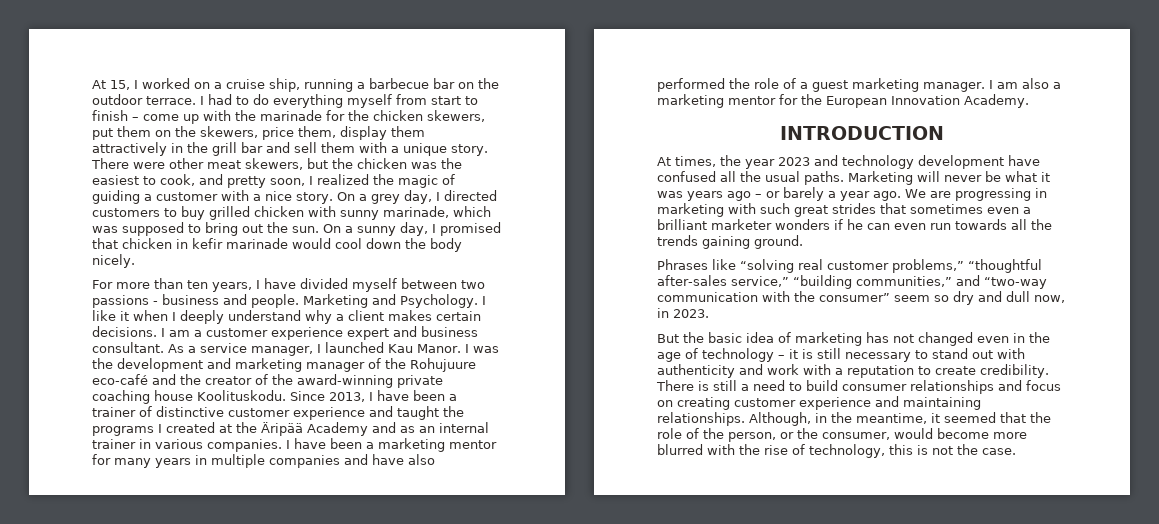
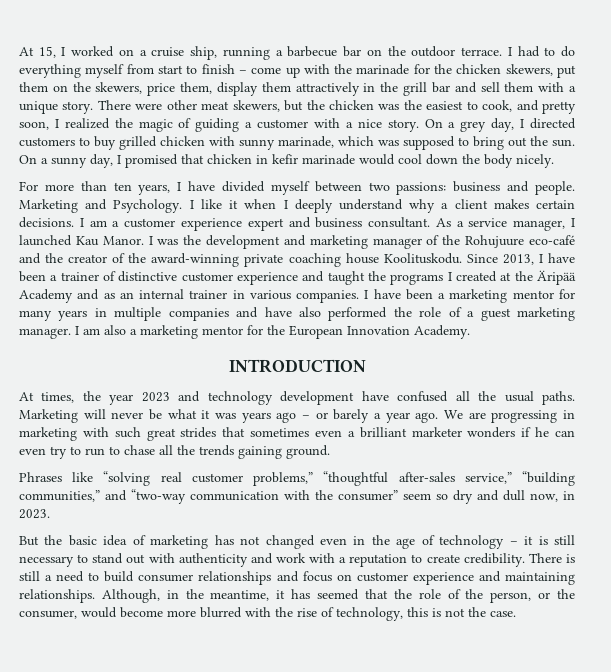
[92,295,158,308] passions - -> [396,182,447,195] passions:
[930,219,1007,230] run towards -> [50,445,155,459] try to run to chase
[677,397,730,410] creating -> (352, 577) none
(940, 418) none -> [291,589,311,599] has

